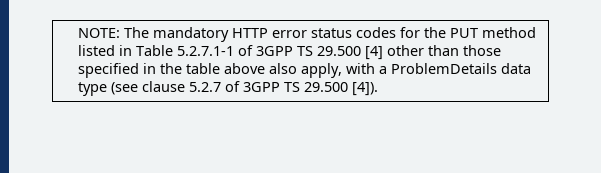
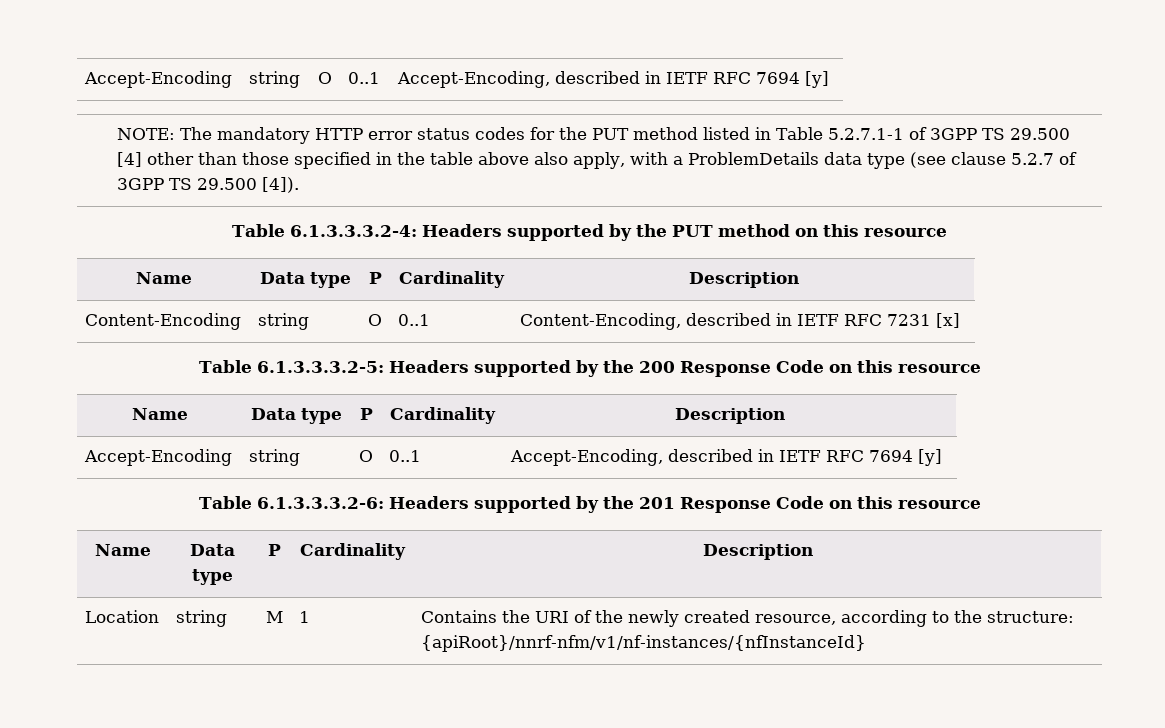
(78, 33) none -> [84,71,233,88] [249,71,301,88] [318,72,332,84] [348,72,381,84] [397,71,830,88] Accept-Encoding | string | O | 0..1 | Accept-Encoding, described in IETF RFC 7694 [y] //
(379, 89) none -> [232,224,947,241] [136,272,192,284] [259,272,351,288] [368,272,382,284] [399,271,505,288] [688,272,799,288] [85,313,242,330] [258,313,310,330] [368,314,382,326] [398,314,431,326] [520,313,961,330] [198,360,981,377] [131,408,188,420] [250,408,342,424] [359,408,373,420] [390,407,496,424] [675,408,785,424] [84,449,233,466] [249,449,301,466] [359,450,373,462] [389,450,422,462] [510,449,943,466] [198,496,981,513] [95,544,151,556] [190,544,235,556] [192,569,233,585] [267,544,281,556] [300,543,406,560] [702,544,813,560] [85,610,160,623] [176,610,228,627] [265,611,283,623] [299,611,311,623] [421,610,1075,627] [421,635,867,652] // Table 6.1.3.3.3.2-4: Headers supported by the PUT method on this resource // Name | Data type | P | Cardinality | Description // Content-Encoding | string | O | 0..1 | Content-Encoding, described in IETF RFC 7231 [x] // Table 6.1.3.3.3.2-5: Headers supported by the 200 Response Code on this resource // Name | Data type | P | Cardinality | Description // Accept-Encoding | string | O | 0..1 | Accept-Encoding, described in IETF RFC 7694 [y] // Table 6.1.3.3.3.2-6: Headers supported by the 201 Response Code on this resource // Name | Data type | P | Cardinality | Description // Location | string | M | 1 | Contains the URI of the newly created resource, according to the structure: {apiRoot}/nnrf-nfm/v1/nf-instances/{nfInstanceId}

